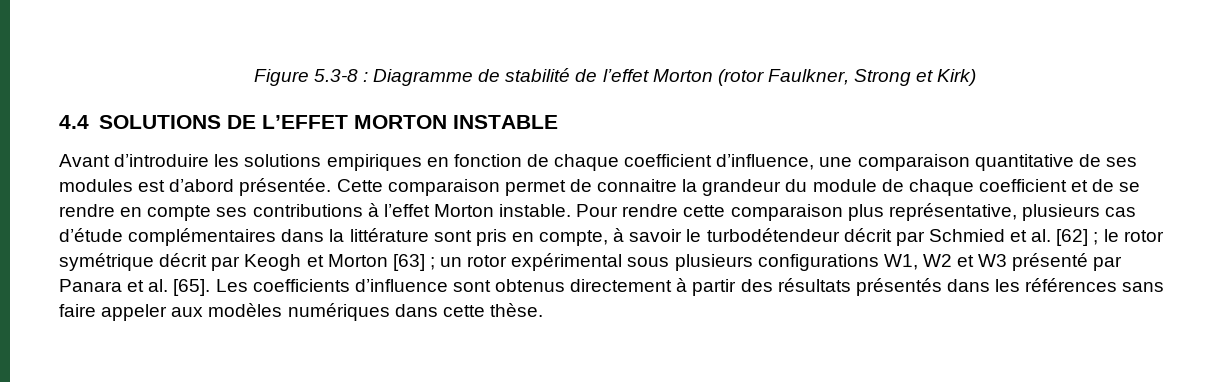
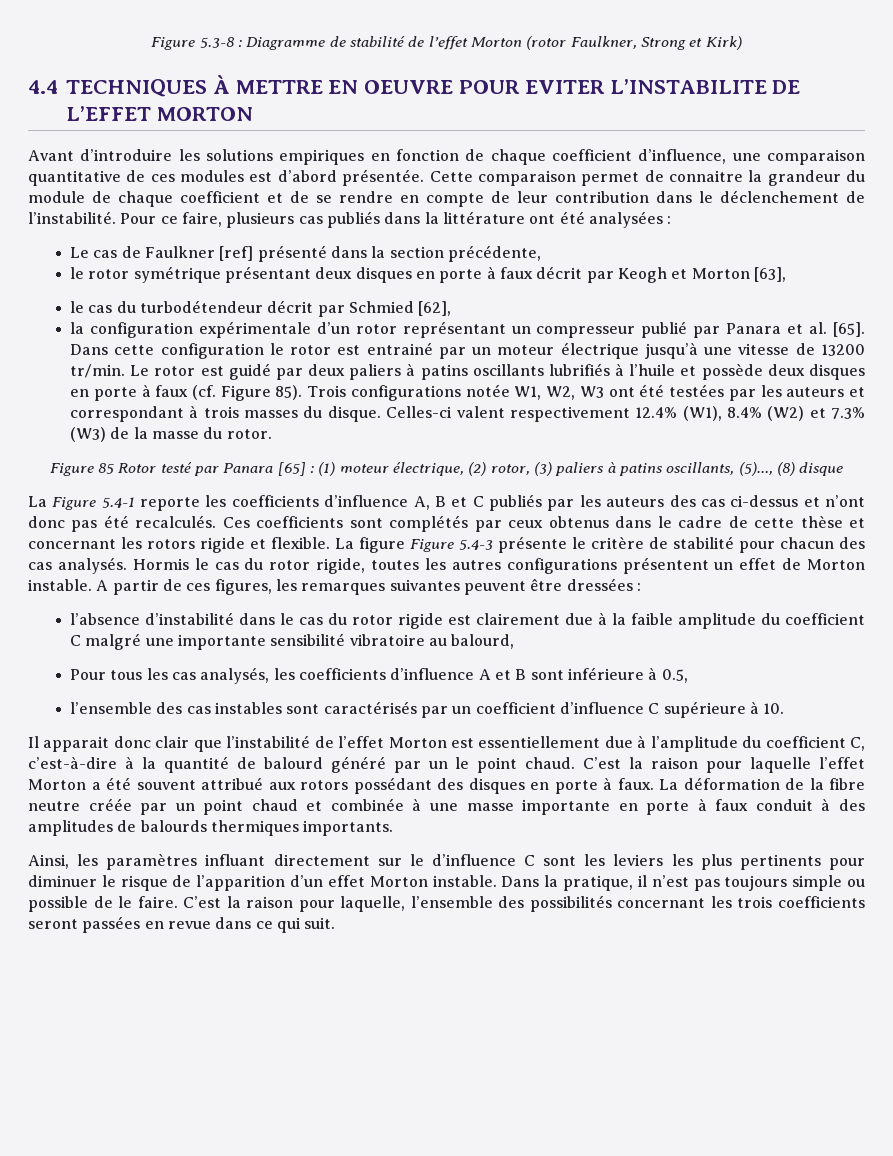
[98,115,221,129] SOLUTIONS -> [66,75,767,97] TECHNIQUES À METTRE EN OEUVRE POUR EVITER L’INSTABILITE
[452,115,558,129] INSTABLE -> (253, 114) none
[1105,157,1137,167] ses -> [150,174,175,182] ces
[216,203,1137,221] [59,228,1164,246] [59,253,154,271] ses contributions à l’effet Morton instable. Pour rendre cette comparaison plus représentative, plusieurs cas d’étude complémentaires dans la littérature sont pris en compte, à savoir le turbodétendeur décrit par Schmied et al. [62] ; le rotor symétrique -> [491,190,865,203] [28,211,672,228] [70,245,541,262] [70,266,533,283] de leur contribution dans le déclenchement de l’instabilité. Pour ce faire, plusieurs cas publiés dans la littérature ont été analysées : // Le cas de Faulkner [ref] présenté dans la section précédente, // le rotor symétrique présentant deux disques en porte à faux
[392,253,1089,271] [63] ; un rotor expérimental sous plusieurs configurations W1, W2 et W3 présenté -> [753,267,786,282] [70,300,452,317] [70,321,688,338] [63], // le cas du turbodétendeur décrit par Schmied [62], // la configuration expérimentale d’un rotor représentant un compresseur publié
[215,278,1165,296] [59,303,543,321] Les coefficients d’influence sont obtenus directement à partir des résultats présentés dans les références sans faire appeler aux modèles numériques dans cette thèse. -> [70,342,865,359] [70,363,865,380] [70,384,865,401] [70,405,865,422] [70,427,272,442] [49,462,844,476] [28,494,865,511] [28,515,866,532] [28,536,865,553] [28,557,865,574] [28,578,641,595] [70,612,866,629] [70,633,515,650] [70,667,688,684] [70,701,785,718] [28,735,865,752] [28,756,866,773] [28,777,865,794] [28,798,865,815] [28,820,394,836] [28,854,865,870] [28,875,866,891] [28,895,865,912] [28,916,336,933] Dans cette configuration le rotor est entrainé par un moteur électrique jusqu’à une vitesse de 13200 tr/min. Le rotor est guidé par deux paliers à patins oscillants lubrifiés à l’huile et possède deux disques en porte à faux (cf. Figure 85). Trois configurations notée W1, W2, W3 ont été testées par les auteurs et correspondant à trois masses du disque. Celles-ci valent respectivement 12.4% (W1), 8.4% (W2) et 7.3% (W3) de la masse du rotor. // Figure 85 Rotor testé par Panara [65] : (1) moteur électrique, (2) rotor, (3) paliers à patins oscillants, (5)…, (8) disque // La Figure 5.4-1 reporte les coefficients d’influence A, B et C publiés par les auteurs des cas ci-dessus et n’ont donc pas été recalculés. Ces coefficients sont complétés par ceux obtenus dans le cadre de cette thèse et concernant les rotors rigide et flexible. La figure Figure 5.4-3 présente le critère de stabilité pour chacun des cas analysés. Hormis le cas du rotor rigide, toutes les autres configurations présentent un effet de Morton instable. A partir de ces figures, les remarques suivantes peuvent être dressées : // l’absence d’instabilité dans le cas du rotor rigide est clairement due à la faible amplitude du coefficient C malgré une importante sensibilité vibratoire au balourd, // Pour tous les cas analysés, les coefficients d’influence A et B sont inférieure à 0.5, // l’ensemble des cas instables sont caractérisés par un coefficient d’influence C supérieure à 10. // Il apparait donc clair que l’instabilité de l’effet Morton est essentiellement due à l’amplitude du coefficient C, c’est-à-dire à la quantité de balourd généré par un le point chaud. C’est la raison pour laquelle l’effet Morton a été souvent attribué aux rotors possédant des disques en porte à faux. La déformation de la fibre neutre créée par un point chaud et combinée à une masse importante en porte à faux conduit à des amplitudes de balourds thermiques importants. // Ainsi, les paramètres influant directement sur le d’influence C sont les leviers les plus pertinents pour diminuer le risque de l’apparition d’un effet Morton instable. Dans la pratique, il n’est pas toujours simple ou possible de le faire. C’est la raison pour laquelle, l’ensemble des possibilités concernant les trois coefficients seront passées en revue dans ce qui suit.

